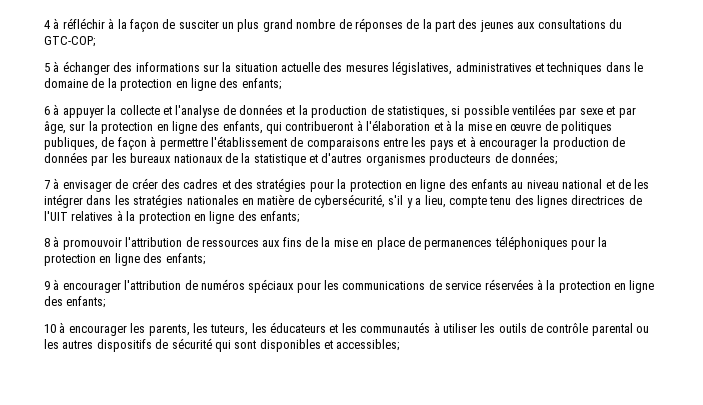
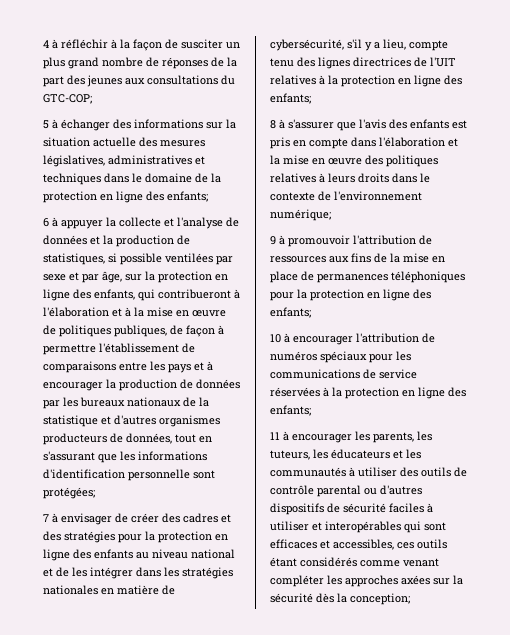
[510,152,557,165] données; -> [126,433,212,444] [43,451,207,463] [43,469,215,481] [43,487,95,499] données, tout en s'assurant que les informations d'identification personnelle sont protégées;
(60, 241) none -> [288,119,467,131] [270,137,458,149] [270,155,438,167] [270,173,430,183] [270,191,422,201] [270,209,331,221] [270,235,285,245] s'assurer que l'avis des enfants est pris en compte dans l'élaboration et la mise en œuvre des politiques relatives à leurs droits dans le contexte de l'environnement numérique; // 9 à
[44,281,50,290] 9 -> [270,334,281,343] 10
[44,324,56,333] 10 -> [270,432,280,440] 11
[480,323,496,333] les -> [400,467,418,477] des
[44,339,94,349] les autres -> [380,485,422,495] d'autres
[214,339,400,352] qui sont disponibles et accessibles; -> [389,503,433,513] [270,521,446,533] [270,539,447,550] [270,557,439,567] [270,575,463,587] [270,593,410,605] faciles à utiliser et interopérables qui sont efficaces et accessibles, ces outils étant considérés comme venant compléter les approches axées sur la sécurité dès la conception;

